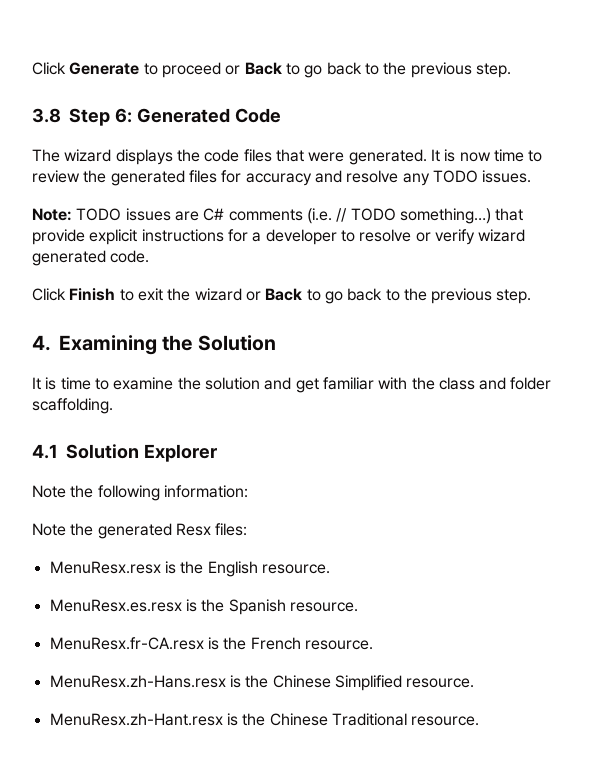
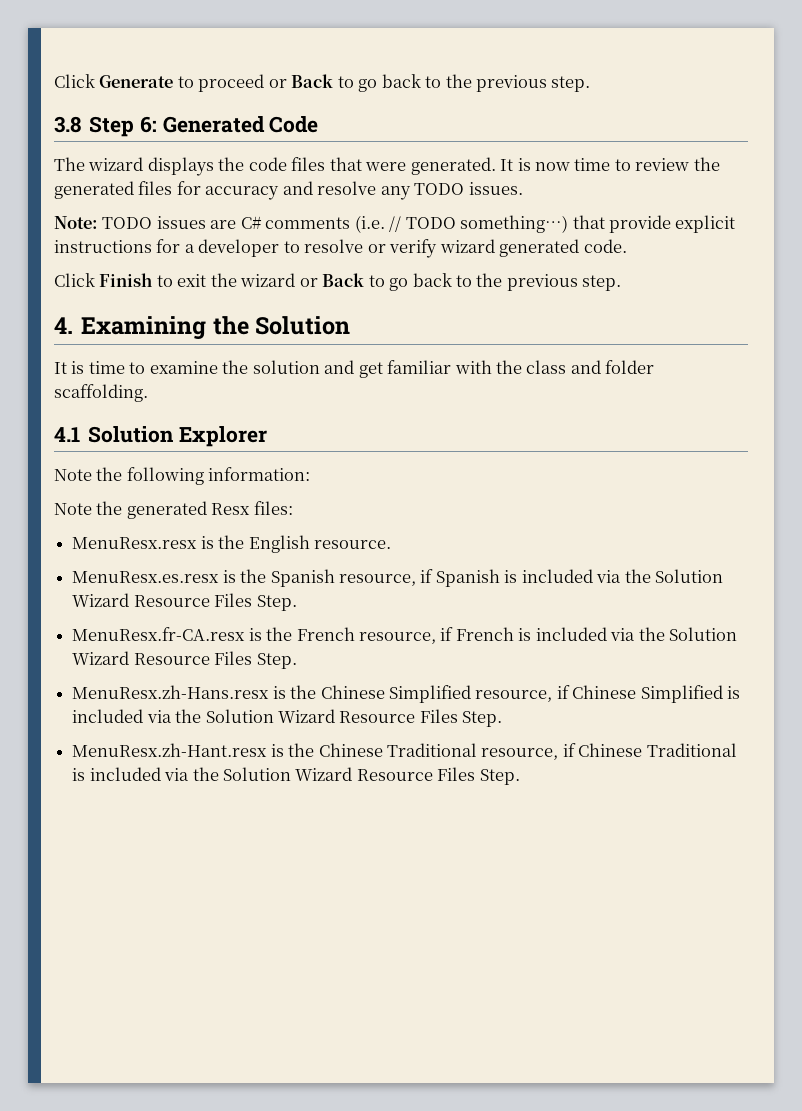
[289,602,358,612] [49,637,373,650] resource. // MenuResx.fr-CA.resx is the French resource. -> [338,569,724,587] [72,593,297,611] [72,627,738,644] [72,651,297,669] resource, if Spanish is included via the Solution Wizard Resource Files Step. // MenuResx.fr-CA.resx is the French resource, if French is included via the Solution Wizard Resource Files Step.
[406,678,475,688] resource. -> [475,685,741,703] [72,709,503,727] resource, if Chinese Simplified is included via the Solution Wizard Resource Files Step.
[411,716,480,726] resource. -> [481,743,737,760] [72,767,520,785] resource, if Chinese Traditional is included via the Solution Wizard Resource Files Step.

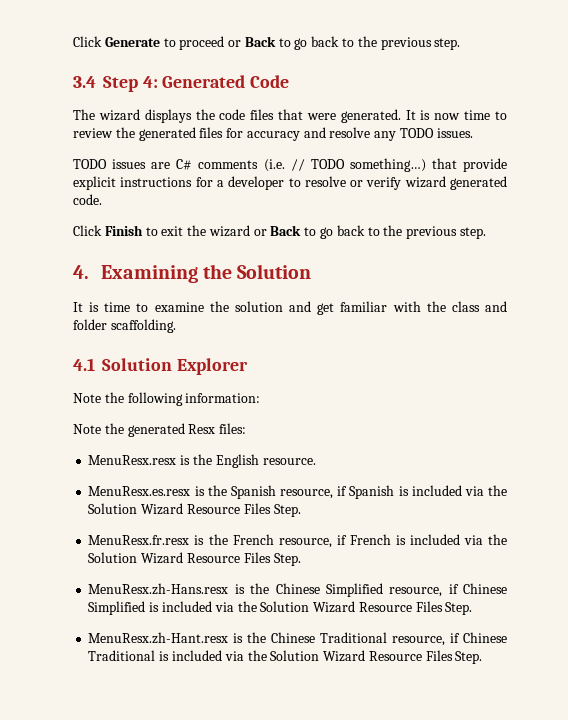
[54,116,157,137] 3.8 Step 6: -> [73,76,158,92] 3.4 Step 4:
[54,216,98,229] Note: -> (473, 133) none
[72,627,246,641] MenuResx.fr-CA.resx -> [88,535,190,545] MenuResx.fr.resx

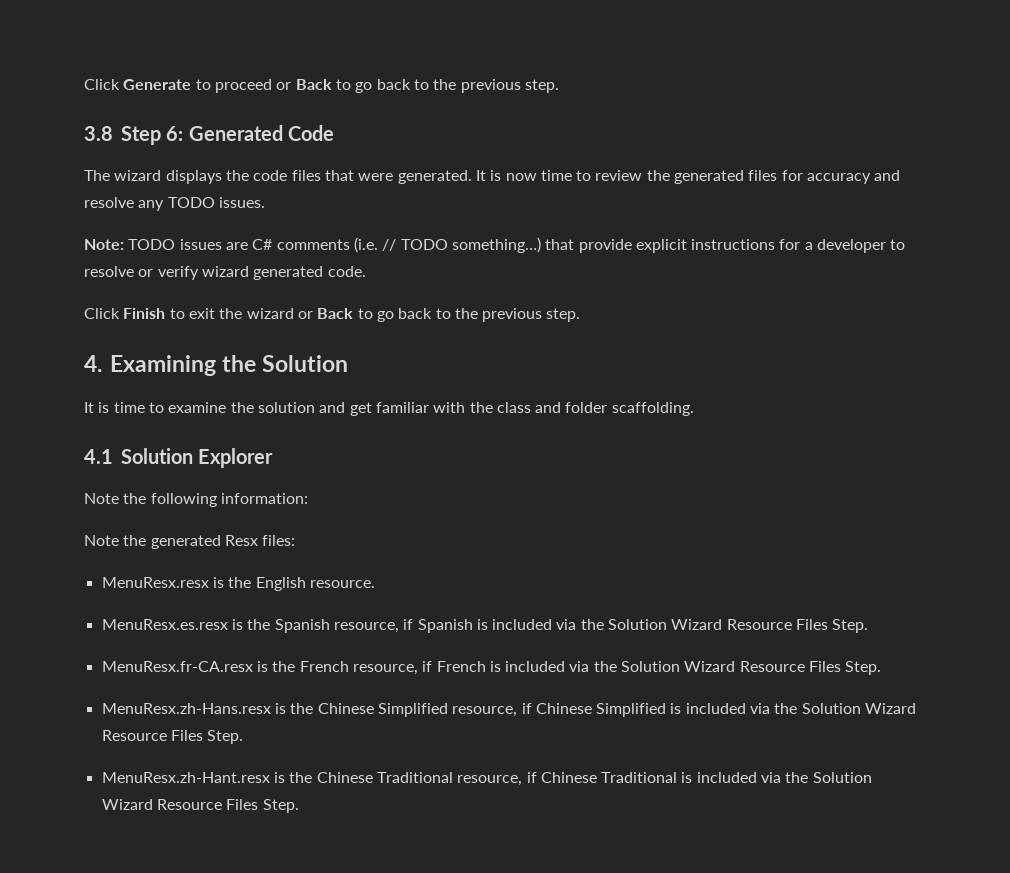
[73,76,158,92] 3.4 Step 4: -> [84,126,184,145] 3.8 Step 6:
(473, 133) none -> [84,239,124,250] Note:
[88,535,190,545] MenuResx.fr.resx -> [101,661,253,672] MenuResx.fr-CA.resx

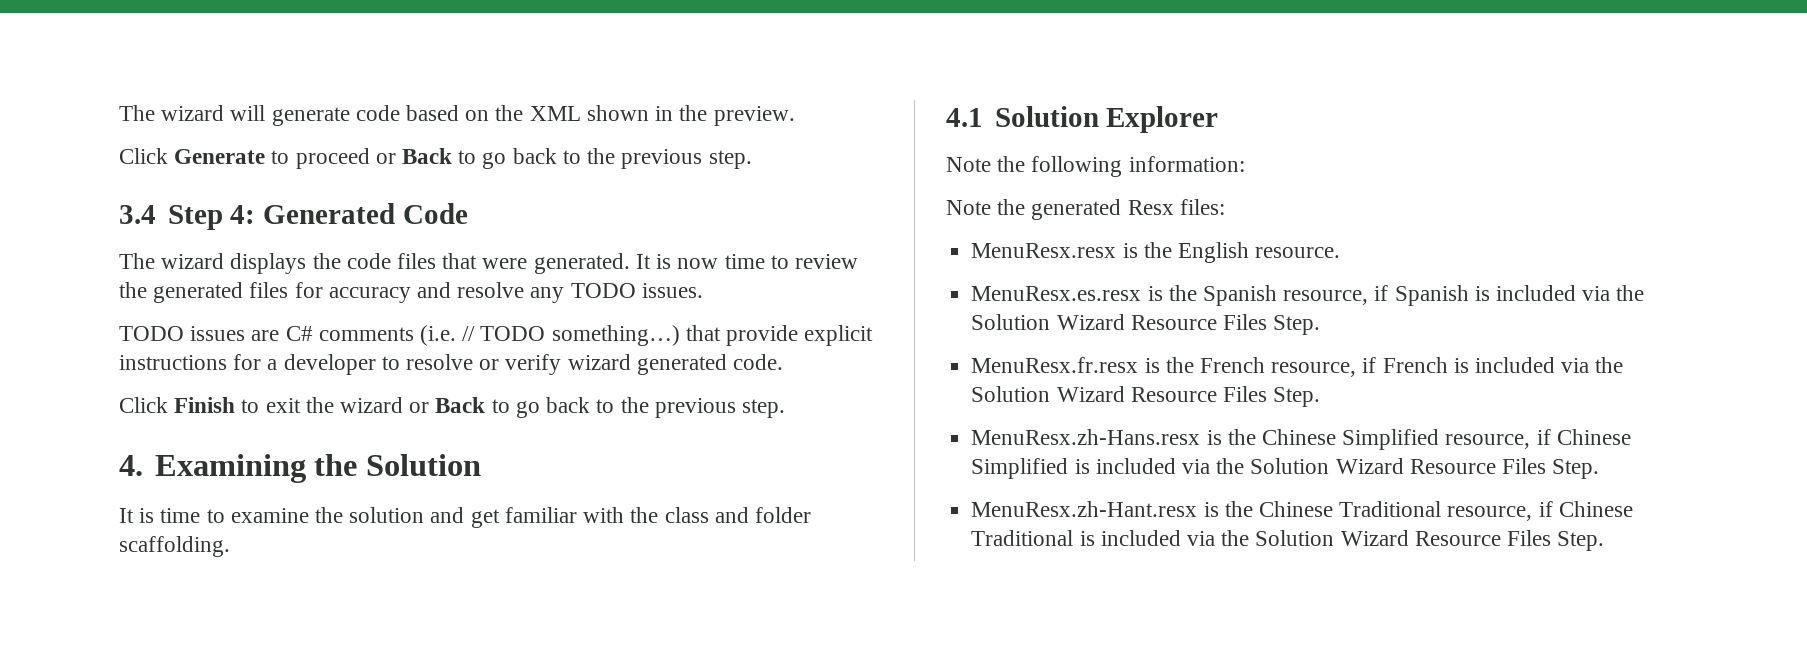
(84, 84) none -> [119,105,795,126] The wizard will generate code based on the XML shown in the preview. //
[84,126,184,145] 3.8 Step 6: -> [119,205,256,230] 3.4 Step 4:
[84,239,124,250] Note: -> (703, 290) none
[101,661,253,672] MenuResx.fr-CA.resx -> [971,357,1139,373] MenuResx.fr.resx

